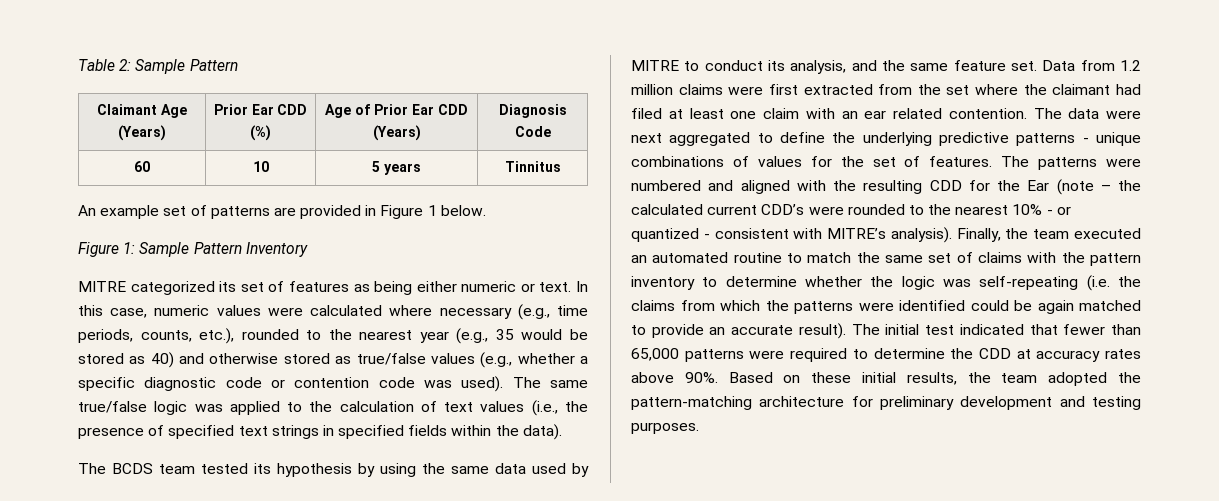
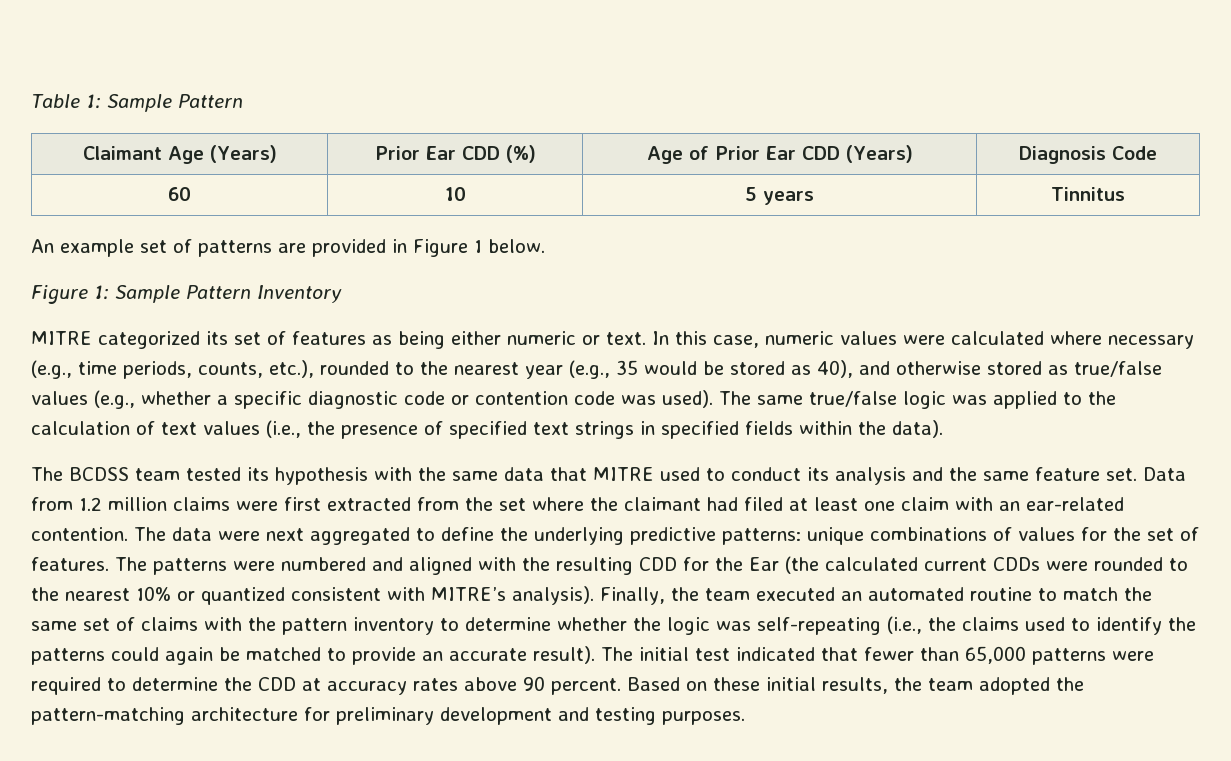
[119,59,132,71] 2: -> [85,94,101,109] 1:
[150,352,174,368] 40) -> [817,360,853,378] 40),
[112,463,153,474] BCDS -> [69,467,129,481] BCDSS
[358,463,416,477] by using -> [374,467,412,481] with
[532,463,589,477] [631,60,679,71] used by MITRE -> [550,467,700,481] that MITRE used
[790,60,847,74] analysis, -> [835,467,906,485] analysis
[864,108,942,119] ear related -> [1026,497,1124,511] ear-related
[1016,133,1089,146] patterns - -> [722,528,801,545] patterns:
[1056,179,1141,195] (note – the -> [785,556,819,574] (the
[761,204,805,215] CDD’s -> [993,557,1040,571] CDDs
[1046,210,1053,215] - -> (171, 593) none
[703,234,710,239] - -> (285, 596) none
[1086,275,1110,291] (i.e. -> [887,616,922,634] (i.e.,
[680,300,1074,314] from which the patterns were identified could be again -> [1025,617,1196,635] [31,647,240,665] used to identify the patterns could again be
[684,372,718,383] 90%. -> [523,676,621,695] 90 percent.

